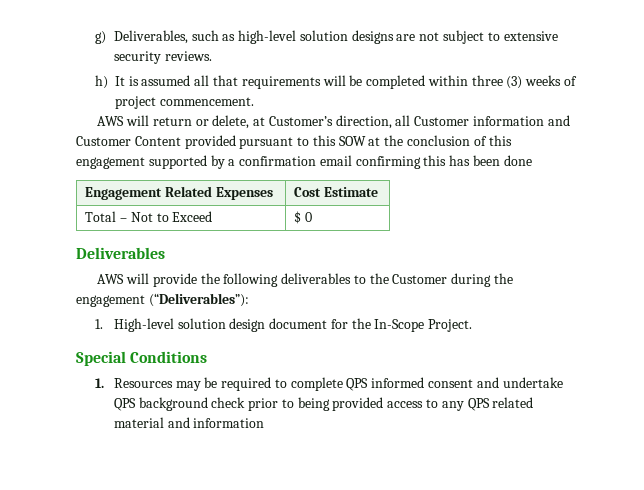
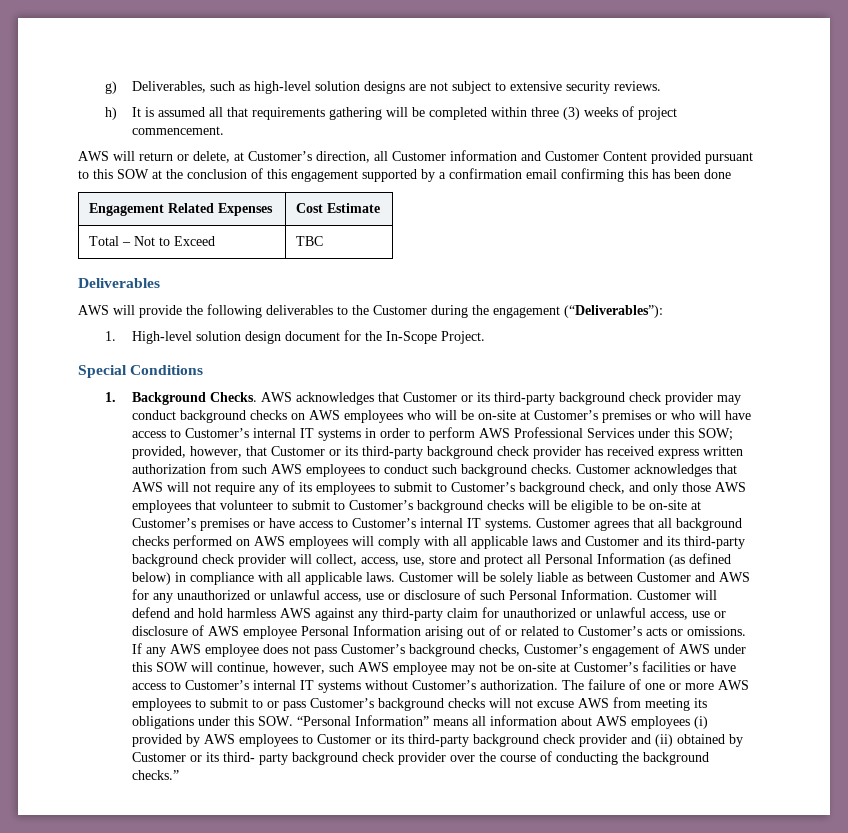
(321, 82) none -> [328,107,382,120] gathering
[294,211,313,224] $ 0 -> [295,236,323,246] TBC
[113,377,563,391] [113,397,534,411] [113,417,265,428] Resources may be required to complete QPS informed consent and undertake QPS background check prior to being provided access to any QPS related material and information -> [131,392,741,405] [131,410,751,423] [131,427,733,441] [131,446,743,459] [131,463,737,477] [131,481,746,495] [131,500,701,513] [131,518,742,531] [131,535,745,549] [131,553,731,567] [131,572,750,585] [131,589,717,603] [131,607,726,621] [131,625,746,639] [131,643,746,657] [131,661,736,675] [131,679,749,693] [131,697,707,711] [131,715,708,729] [131,734,743,747] [131,751,709,765] [131,770,179,780] Background Checks. AWS acknowledges that Customer or its third-party background check provider may conduct background checks on AWS employees who will be on-site at Customer’s premises or who will have access to Customer’s internal IT systems in order to perform AWS Professional Services under this SOW; provided, however, that Customer or its third-party background check provider has received express written authorization from such AWS employees to conduct such background checks. Customer acknowledges that AWS will not require any of its employees to submit to Customer’s background check, and only those AWS employees that volunteer to submit to Customer’s background checks will be eligible to be on-site at Customer’s premises or have access to Customer’s internal IT systems. Customer agrees that all background checks performed on AWS employees will comply with all applicable laws and Customer and its third-party background check provider will collect, access, use, store and protect all Personal Information (as defined below) in compliance with all applicable laws. Customer will be solely liable as between Customer and AWS for any unauthorized or unlawful access, use or disclosure of such Personal Information. Customer will defend and hold harmless AWS against any third-party claim for unauthorized or unlawful access, use or disclosure of AWS employee Personal Information arising out of or related to Customer’s acts or omissions. If any AWS employee does not pass Customer’s background checks, Customer’s engagement of AWS under this SOW will continue, however, such AWS employee may not be on-site at Customer’s facilities or have access to Customer’s internal IT systems without Customer’s authorization. The failure of one or more AWS employees to submit to or pass Customer’s background checks will not excuse AWS from meeting its obligations under this SOW. “Personal Information” means all information about AWS employees (i) provided by AWS employees to Customer or its third-party background check provider and (ii) obtained by Customer or its third- party background check provider over the course of conducting the background checks.”

